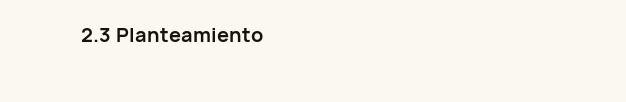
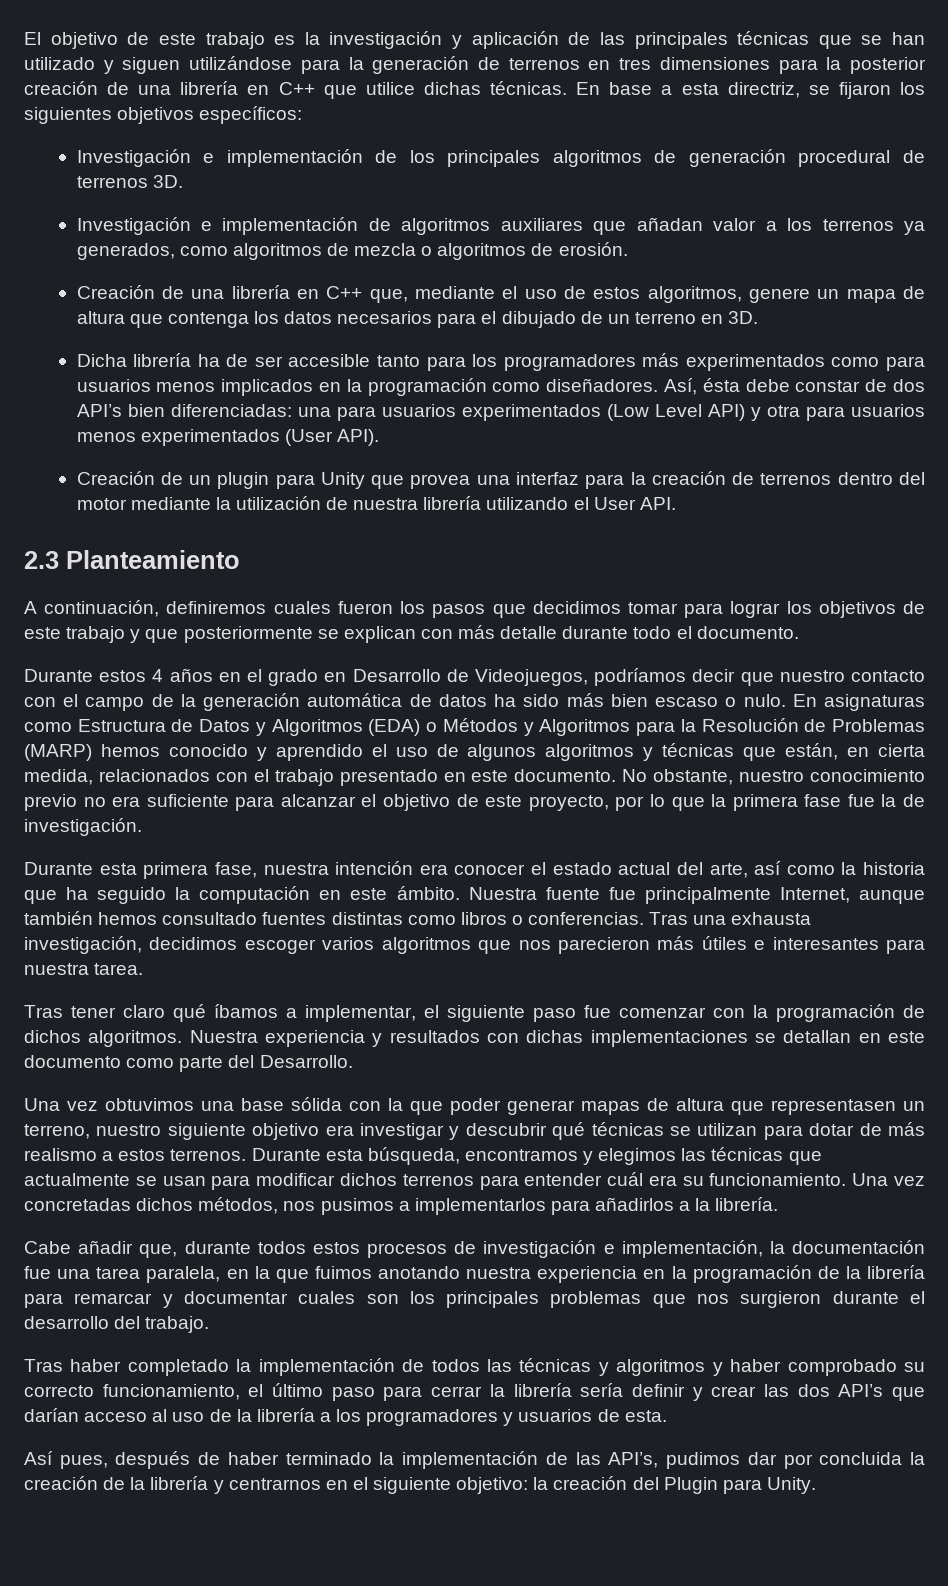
[81,28,264,42] 2.3 Planteamiento -> [24,31,925,49] [24,56,926,74] [24,81,926,99] [24,106,303,124] [76,149,926,167] [76,175,183,188] [76,217,925,235] [76,242,628,260] [76,285,926,303] [76,311,759,328] [76,353,926,371] [76,378,925,396] [76,404,926,421] [76,429,379,446] [76,471,926,489] [76,496,676,510] [24,550,240,569] [24,600,925,618] [24,625,799,643] [24,668,926,686] [24,693,926,711] [24,718,926,736] [24,743,925,761] [24,769,925,786] [24,794,925,811] [24,818,142,836] [24,861,925,879] [24,886,926,904] [24,911,812,925] [24,936,925,954] [24,963,144,975] [24,1004,925,1022] [24,1030,926,1047] [24,1055,353,1072] [24,1097,925,1115] [24,1122,925,1140] [24,1147,822,1165] [24,1172,926,1190] [24,1197,779,1215] [24,1240,925,1258] [24,1265,925,1283] [24,1291,925,1308] [24,1316,210,1333] [24,1358,926,1376] [24,1383,925,1401] [24,1408,667,1426] [24,1451,926,1469] [24,1476,816,1494] El objetivo de este trabajo es la investigación y aplicación de las principales técnicas que se han utilizado y siguen utilizándose para la generación de terrenos en tres dimensiones para la posterior creación de una librería en C++ que utilice dichas técnicas. En base a esta directriz, se fijaron los siguientes objetivos específicos: // Investigación e implementación de los principales algoritmos de generación procedural de terrenos 3D. // Investigación e implementación de algoritmos auxiliares que añadan valor a los terrenos ya generados, como algoritmos de mezcla o algoritmos de erosión. // Creación de una librería en C++ que, mediante el uso de estos algoritmos, genere un mapa de altura que contenga los datos necesarios para el dibujado de un terreno en 3D. // Dicha librería ha de ser accesible tanto para los programadores más experimentados como para usuarios menos implicados en la programación como diseñadores. Así, ésta debe constar de dos API’s bien diferenciadas: una para usuarios experimentados (Low Level API) y otra para usuarios menos experimentados (User API). // Creación de un plugin para Unity que provea una interfaz para la creación de terrenos dentro del motor mediante la utilización de nuestra librería utilizando el User API. // 2.3 Planteamiento // A continuación, definiremos cuales fueron los pasos que decidimos tomar para lograr los objetivos de este trabajo y que posteriormente se explican con más detalle durante todo el documento. // Durante estos 4 años en el grado en Desarrollo de Videojuegos, podríamos decir que nuestro contacto con el campo de la generación automática de datos ha sido más bien escaso o nulo. En asignaturas como Estructura de Datos y Algoritmos (EDA) o Métodos y Algoritmos para la Resolución de Problemas (MARP) hemos conocido y aprendido el uso de algunos algoritmos y técnicas que están, en cierta medida, relacionados con el trabajo presentado en este documento. No obstante, nuestro conocimiento previo no era suficiente para alcanzar el objetivo de este proyecto, por lo que la primera fase fue la de investigación. // Durante esta primera fase, nuestra intención era conocer el estado actual del arte, así como la historia que ha seguido la computación en este ámbito. Nuestra fuente fue principalmente Internet, aunque también hemos consultado fuentes distintas como libros o conferencias. Tras una exhausta investigación, decidimos escoger varios algoritmos que nos parecieron más útiles e interesantes para nuestra tarea. // Tras tener claro qué íbamos a implementar, el siguiente paso fue comenzar con la programación de dichos algoritmos. Nuestra experiencia y resultados con dichas implementaciones se detallan en este documento como parte del Desarrollo. // Una vez obtuvimos una base sólida con la que poder generar mapas de altura que representasen un terreno, nuestro siguiente objetivo era investigar y descubrir qué técnicas se utilizan para dotar de más realismo a estos terrenos. Durante esta búsqueda, encontramos y elegimos las técnicas que actualmente se usan para modificar dichos terrenos para entender cuál era su funcionamiento. Una vez concretadas dichos métodos, nos pusimos a implementarlos para añadirlos a la librería. // Cabe añadir que, durante todos estos procesos de investigación e implementación, la documentación fue una tarea paralela, en la que fuimos anotando nuestra experiencia en la programación de la librería para remarcar y documentar cuales son los principales problemas que nos surgieron durante el desarrollo del trabajo. // Tras haber completado la implementación de todos las técnicas y algoritmos y haber comprobado su correcto funcionamiento, el último paso para cerrar la librería sería definir y crear las dos API’s que darían acceso al uso de la librería a los programadores y usuarios de esta. // Así pues, después de haber terminado la implementación de las API’s, pudimos dar por concluida la creación de la librería y centrarnos en el siguiente objetivo: la creación del Plugin para Unity.

